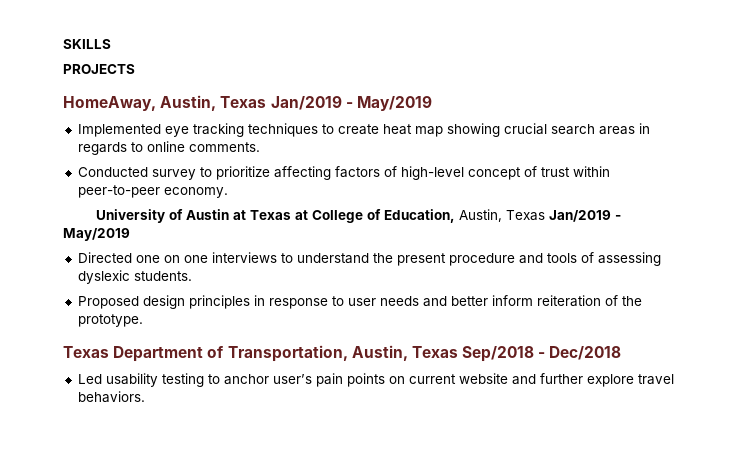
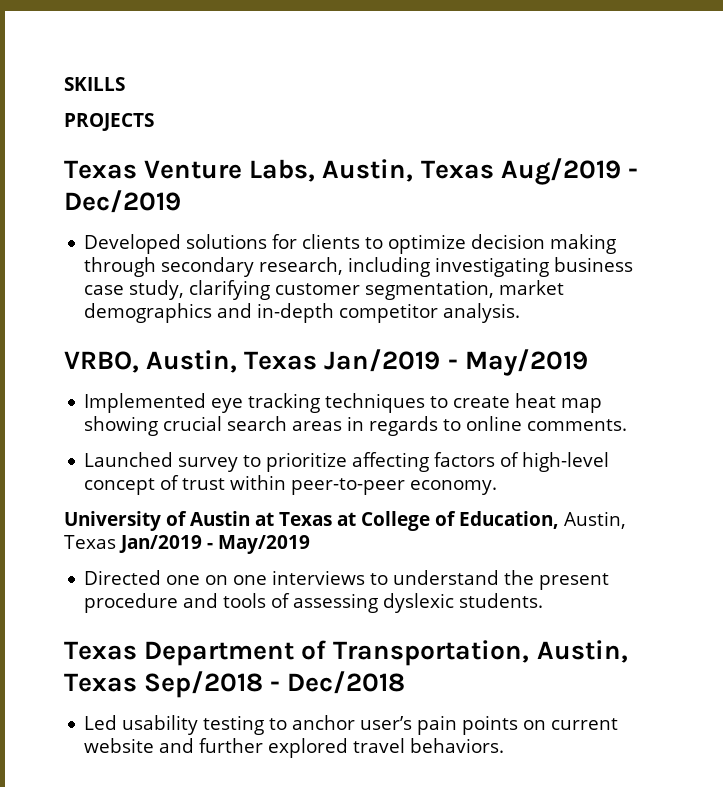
[63,96,156,111] HomeAway, -> [64,158,638,185] [64,190,181,213] [84,234,617,254] [84,257,634,277] [84,280,565,300] [84,303,521,323] [64,351,139,373] Texas Venture Labs, Austin, Texas Aug/2019 - Dec/2019 // Developed solutions for clients to optimize decision making through secondary research, including investigating business case study, clarifying customer segmentation, market demographics and in-depth competitor analysis. // VRBO,
[77,167,148,177] Conducted -> [84,452,174,467] Launched
[77,295,642,309] [77,314,143,327] // Proposed design principles in response to user needs and better inform reiteration of the prototype. -> (544, 600) none
[586,374,634,387] explore -> [268,738,349,758] explored

